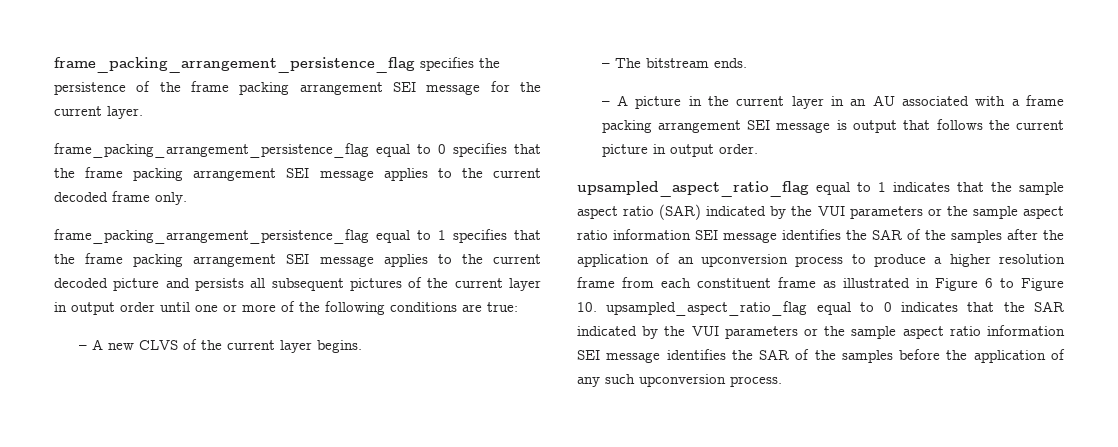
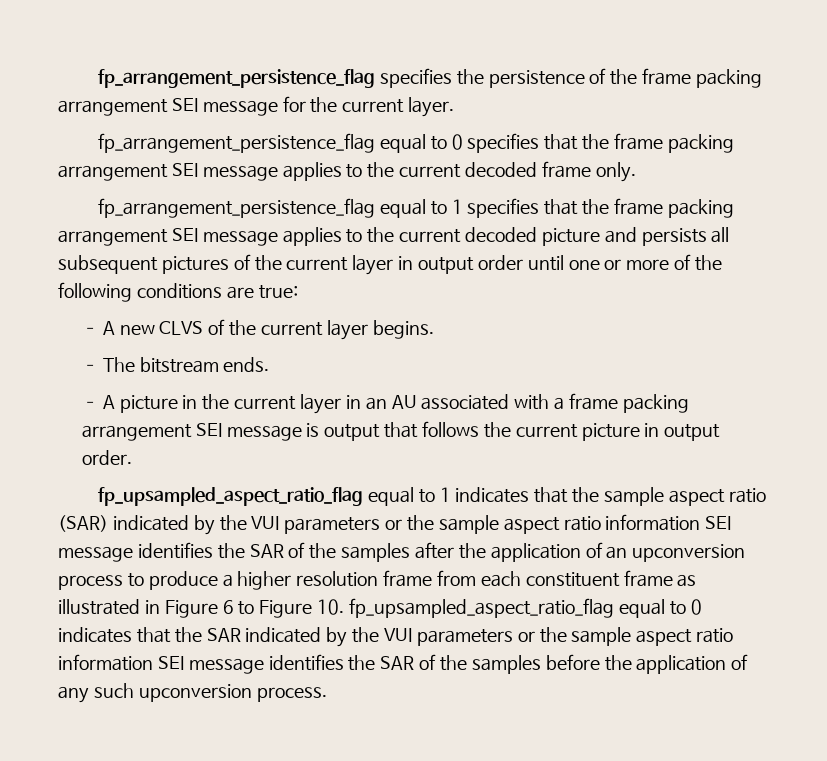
[54,57,415,73] frame_packing_arrangement_persistence_flag -> [97,69,375,88] fp_arrangement_persistence_flag
[54,143,369,158] frame_packing_arrangement_persistence_flag -> [97,133,375,153] fp_arrangement_persistence_flag
[54,229,369,244] frame_packing_arrangement_persistence_flag -> [97,198,375,218] fp_arrangement_persistence_flag
[577,181,809,197] upsampled_aspect_ratio_flag -> [97,487,363,506] fp_upsampled_aspect_ratio_flag
[606,301,808,316] upsampled_aspect_ratio_flag -> [349,598,615,618] fp_upsampled_aspect_ratio_flag

